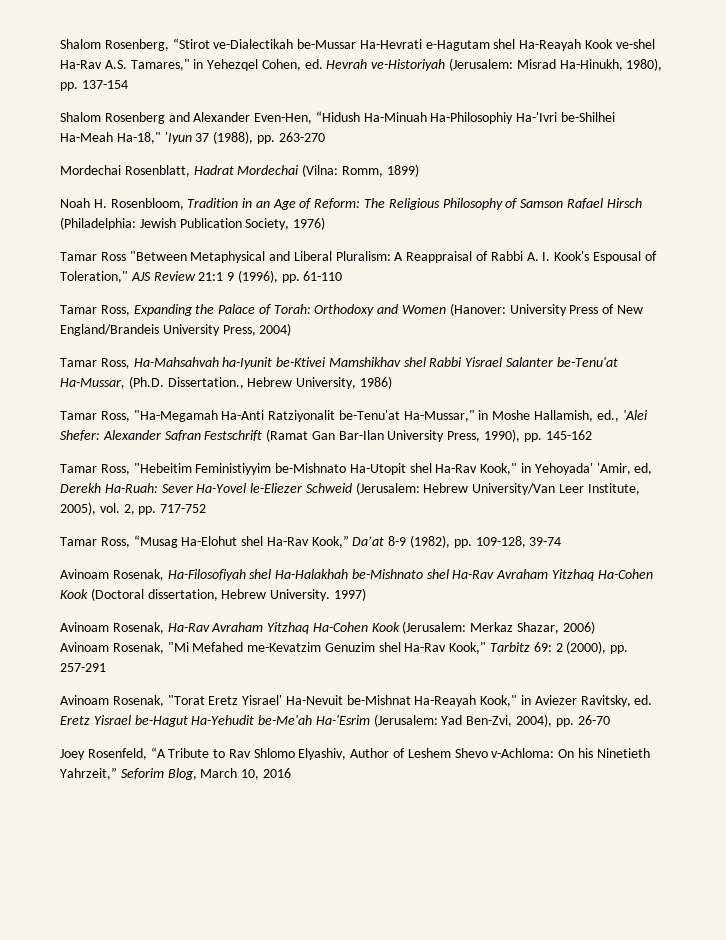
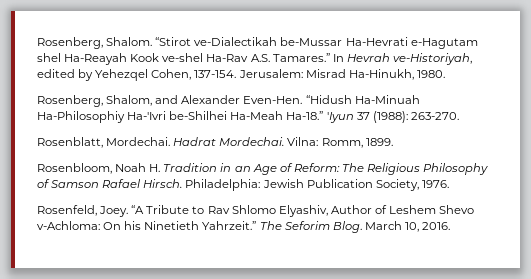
[60,39,169,51] Shalom Rosenberg, -> [37,37,153,49] Rosenberg, Shalom.
[130,58,663,71] [60,80,128,91] [60,112,165,124] Tamares," in Yehezqel Cohen, ed. Hevrah ve-Historiyah (Jerusalem: Misrad Ha-Hinukh, 1980), pp. 137-154 // Shalom Rosenberg -> [272,53,472,65] [37,69,445,81] [37,95,153,107] Tamares.” In Hevrah ve-Historiyah, edited by Yehezqel Cohen, 137-154. Jerusalem: Misrad Ha-Hinukh, 1980. // Rosenberg, Shalom,
[254,113,313,124] Even-Hen, -> [243,96,303,104] Even-Hen.
[116,132,161,144] Ha-18," -> [286,111,324,120] Ha-18.”
[213,131,325,144] [60,164,419,177] (1988), pp. 263-270 // Mordechai Rosenblatt, Hadrat Mordechai (Vilna: Romm, 1899) // -> [372,111,459,123] [37,137,393,148] [37,163,112,174] (1988): 263-270. // Rosenblatt, Mordechai. Hadrat Mordechai. Vilna: Romm, 1899. // Rosenbloom,
[110,198,184,210] Rosenbloom, -> (161, 168) none
[606,198,642,208] [60,217,136,230] Hirsch (Philadelphia: -> [143,179,261,191] Hirsch. Philadelphia:
[293,217,326,230] [60,251,657,263] [60,270,343,283] [60,303,643,316] [60,323,292,336] [60,357,618,369] [60,376,392,389] [60,410,648,422] [60,429,592,442] [60,463,653,475] [60,482,640,495] [60,502,207,515] [60,535,562,548] [60,569,653,581] [60,588,366,601] [60,621,595,634] [60,641,629,654] [60,663,106,672] [60,695,653,707] [60,714,610,727] [60,748,147,760] 1976) // Tamar Ross "Between Metaphysical and Liberal Pluralism: A Reappraisal of Rabbi A. I. Kook's Espousal of Toleration," AJS Review 21:1 9 (1996), pp. 61-110 // Tamar Ross, Expanding the Palace of Torah: Orthodoxy and Women (Hanover: University Press of New England/Brandeis University Press, 2004) // Tamar Ross, Ha-Mahsahvah ha-Iyunit be-Ktivei Mamshikhav shel Rabbi Yisrael Salanter be-Tenu'at Ha-Mussar, (Ph.D. Dissertation., Hebrew University, 1986) // Tamar Ross, "Ha-Megamah Ha-Anti Ratziyonalit be-Tenu'at Ha-Mussar," in Moshe Hallamish, ed., 'Alei Shefer: Alexander Safran Festschrift (Ramat Gan Bar-Ilan University Press, 1990), pp. 145-162 // Tamar Ross, "Hebeitim Feministiyyim be-Mishnato Ha-Utopit shel Ha-Rav Kook," in Yehoyada' 'Amir, ed, Derekh Ha-Ruah: Sever Ha-Yovel le-Eliezer Schweid (Jerusalem: Hebrew University/Van Leer Institute, 2005), vol. 2, pp. 717-752 // Tamar Ross, “Musag Ha-Elohut shel Ha-Rav Kook,” Da’at 8-9 (1982), pp. 109-128, 39-74 // Avinoam Rosenak, Ha-Filosofiyah shel Ha-Halakhah be-Mishnato shel Ha-Rav Avraham Yitzhaq Ha-Cohen Kook (Doctoral dissertation, Hebrew University. 1997) // Avinoam Rosenak, Ha-Rav Avraham Yitzhaq Ha-Cohen Kook (Jerusalem: Merkaz Shazar, 2006) // Avinoam Rosenak, "Mi Mefahed me-Kevatzim Genuzim shel Ha-Rav Kook," Tarbitz 69: 2 (2000), pp. 257-291 // Avinoam Rosenak, "Torat Eretz Yisrael' Ha-Nevuit be-Mishnat Ha-Reayah Kook," in Aviezer Ravitsky, ed. Eretz Yisrael be-Hagut Ha-Yehudit be-Me'ah Ha-'Esrim (Jerusalem: Yad Ben-Zvi, 2004), pp. 26-70 // Joey Rosenfeld, -> [421,180,449,188] [37,205,129,217] 1976. // Rosenfeld, Joey.
[60,767,197,780] Yahrzeit,” Seforim Blog, -> [202,221,362,233] Yahrzeit.” The Seforim Blog.
[262,768,291,778] 2016 -> [422,222,451,230] 2016.

